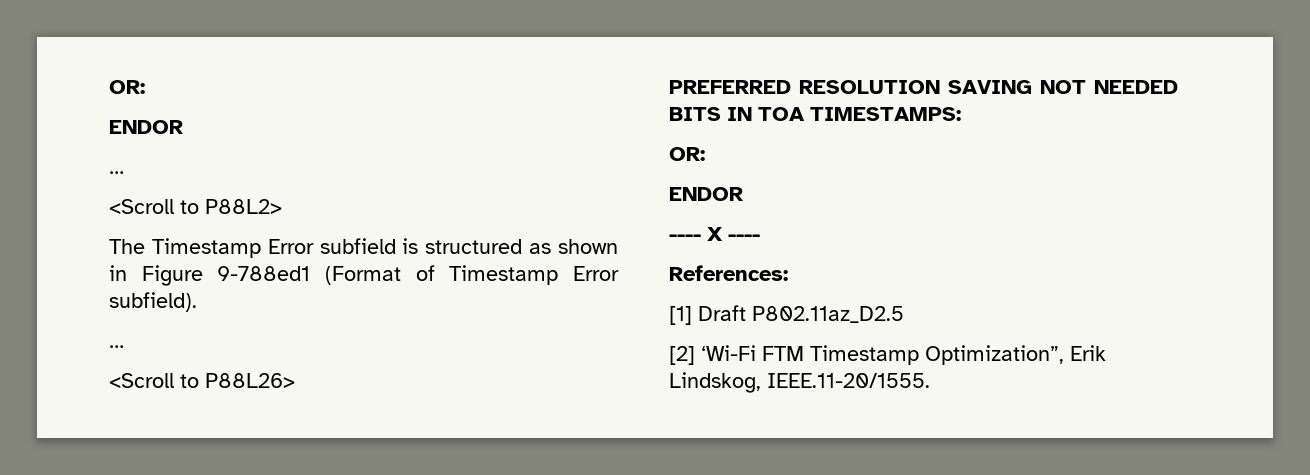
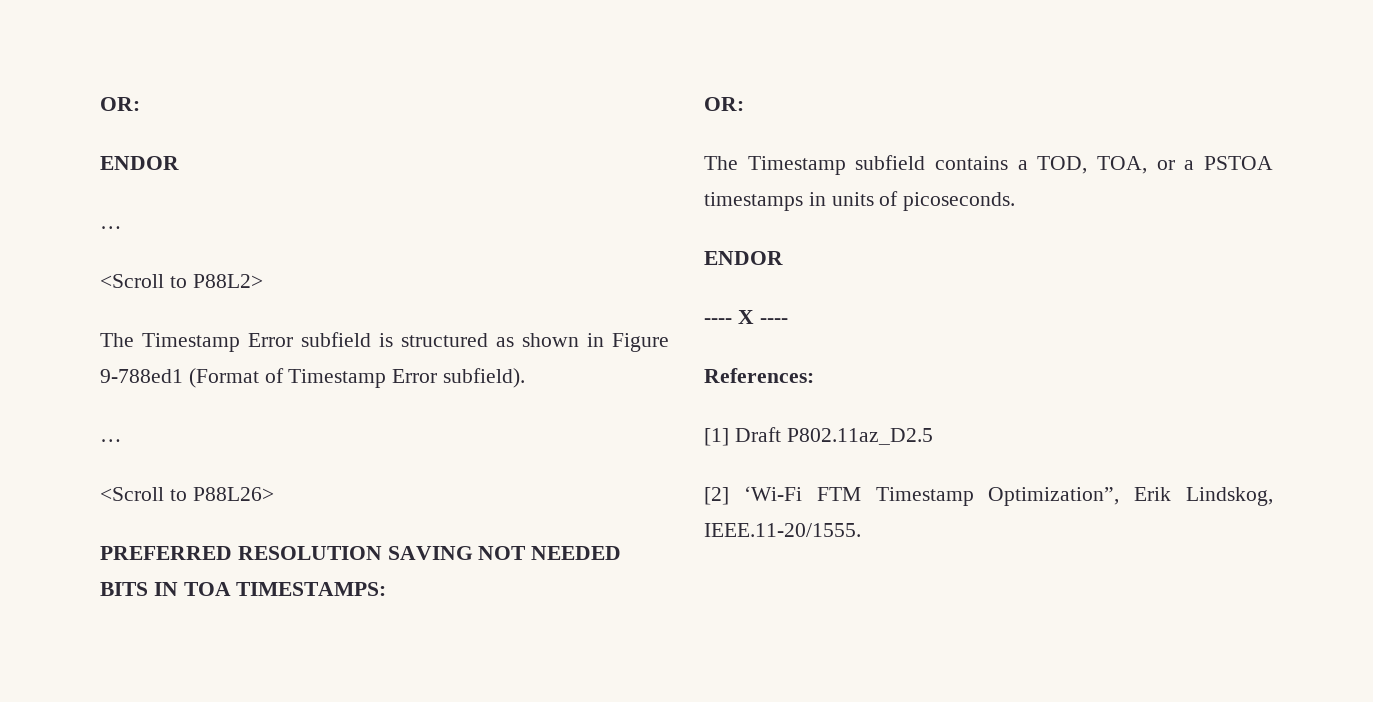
(705, 154) none -> [704,155,1273,175] [704,191,1016,211] // The Timestamp subfield contains a TOD, TOA, or a PSTOA timestamps in units of picoseconds.

